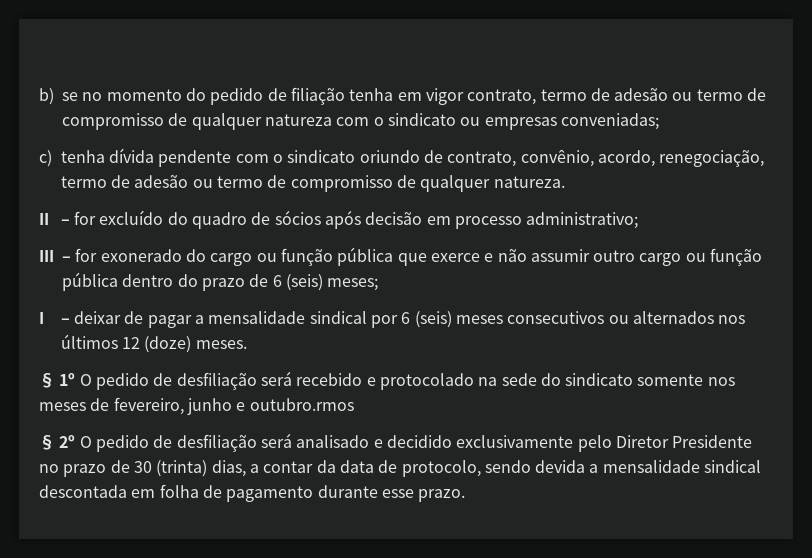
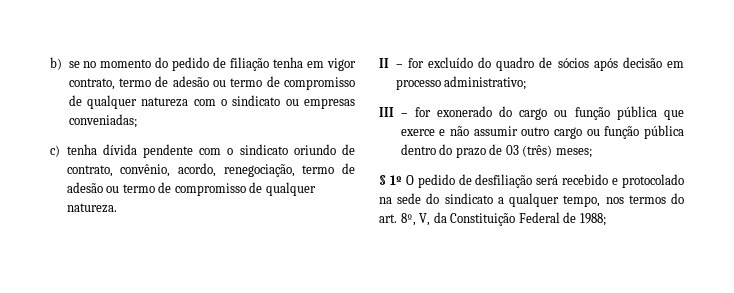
[272,274,323,291] 6 (seis) -> [505,145,553,157] 03 (três)
[39,311,746,328] [60,334,247,353] // I – deixar de pagar a mensalidade sindical por 6 (seis) meses consecutivos ou alternados nos últimos 12 (doze) meses. -> (592, 153) none
[637,374,735,386] [39,397,354,415] [39,433,753,452] [39,460,762,477] [39,484,466,502] somente nos meses de fevereiro, junho e outubro.rmos // § 2º O pedido de desfiliação será analisado e decidido exclusivamente pelo Diretor Presidente no prazo de 30 (trinta) dias, a contar da data de protocolo, sendo devida a mensalidade sindical descontada em folha de pagamento durante esse prazo. -> [497,193,684,207] [379,212,606,226] a qualquer tempo, nos termos do art. 8º, V, da Constituição Federal de 1988;

